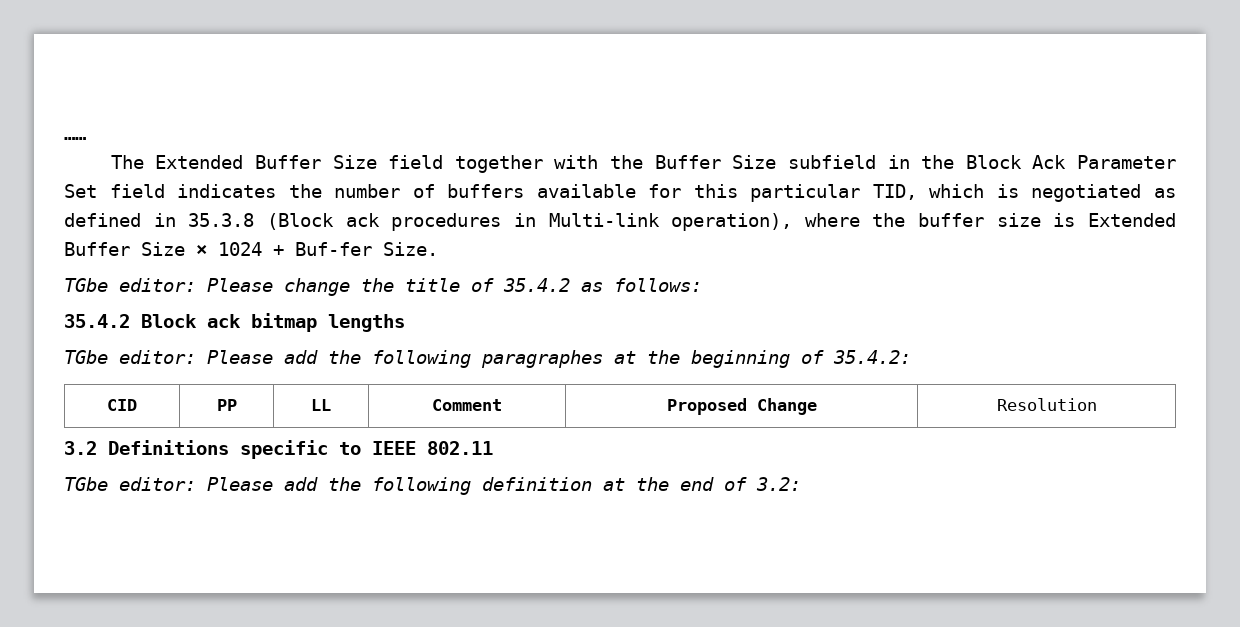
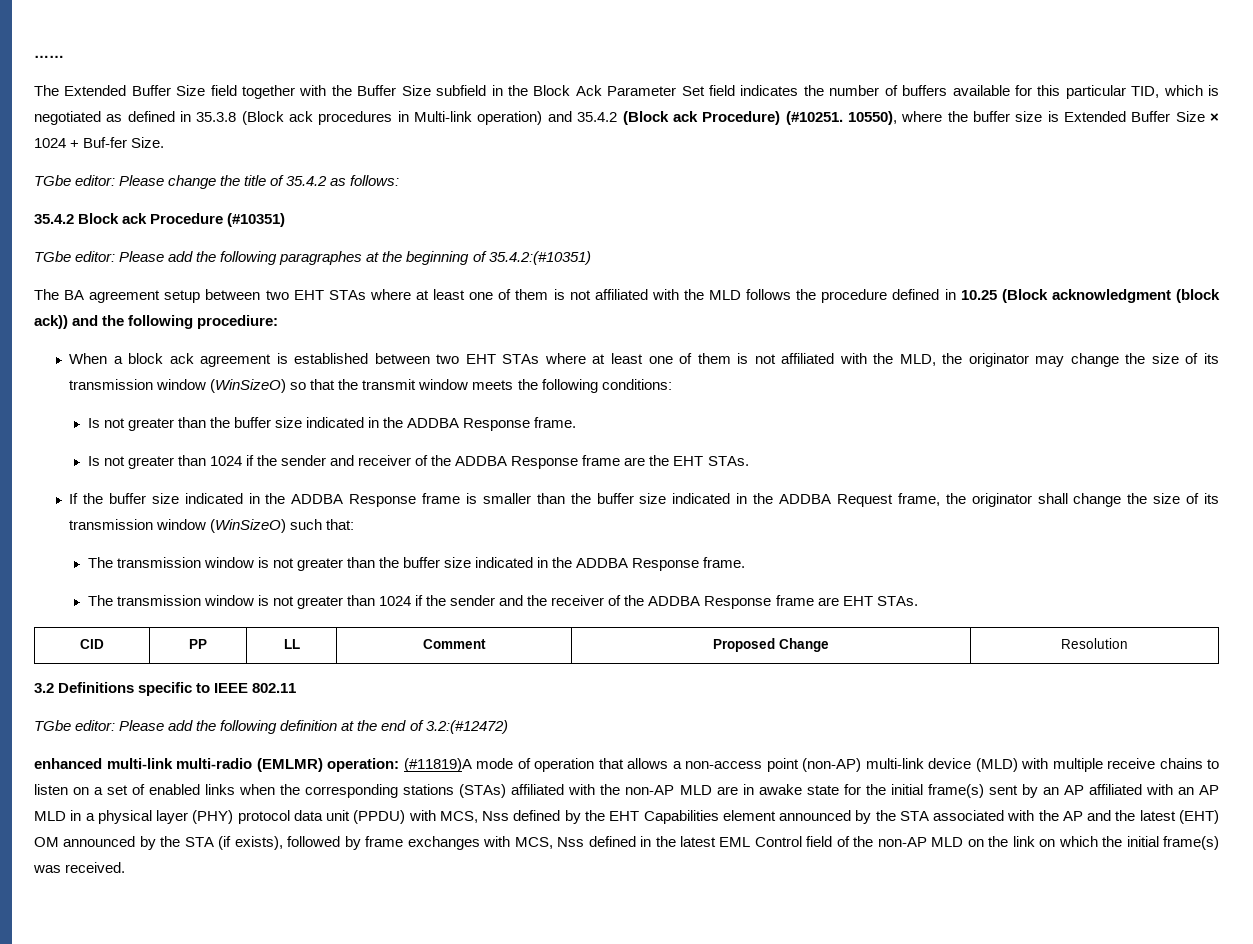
[671,213,793,231] operation), -> [477,111,897,125] operation) and 35.4.2 (Block ack Procedure) (#10251. 10550),
[251,313,405,332] bitmap lengths -> [150,213,286,227] Procedure (#10351)
[833,350,911,364] 35.4.2: -> [488,251,591,265] [34,289,1221,303] [34,315,279,329] [69,353,1219,367] [69,379,672,393] [87,417,577,431] [87,455,749,469] [69,493,1220,507] [69,519,355,533] [87,557,746,571] [87,595,918,609] 35.4.2:(#10351) // The BA agreement setup between two EHT STAs where at least one of them is not affiliated with the MLD follows the procedure defined in 10.25 (Block acknowledgment (block ack)) and the following procediure: // When a block ack agreement is established between two EHT STAs where at least one of them is not affiliated with the MLD, the originator may change the size of its transmission window (WinSizeO) so that the transmit window meets the following conditions: // Is not greater than the buffer size indicated in the ADDBA Response frame. // Is not greater than 1024 if the sender and receiver of the ADDBA Response frame are the EHT STAs. // If the buffer size indicated in the ADDBA Response frame is smaller than the buffer size indicated in the ADDBA Request frame, the originator shall change the size of its transmission window (WinSizeO) such that: // The transmission window is not greater than the buffer size indicated in the ADDBA Response frame. // The transmission window is not greater than 1024 if the sender and the receiver of the ADDBA Response frame are EHT STAs.
[756,477,801,491] 3.2: -> [425,720,508,734] [34,758,1219,772] [34,784,1219,798] [34,810,1219,824] [34,836,1219,850] [33,862,126,873] 3.2:(#12472) // enhanced multi-link multi-radio (EMLMR) operation: (#11819)A mode of operation that allows a non-access point (non-AP) multi-link device (MLD) with multiple receive chains to listen on a set of enabled links when the corresponding stations (STAs) affiliated with the non-AP MLD are in awake state for the initial frame(s) sent by an AP affiliated with an AP MLD in a physical layer (PHY) protocol data unit (PPDU) with MCS, Nss defined by the EHT Capabilities element announced by the STA associated with the AP and the latest (EHT) OM announced by the STA (if exists), followed by frame exchanges with MCS, Nss defined in the latest EML Control field of the non-AP MLD on the link on which the initial frame(s) was received.

